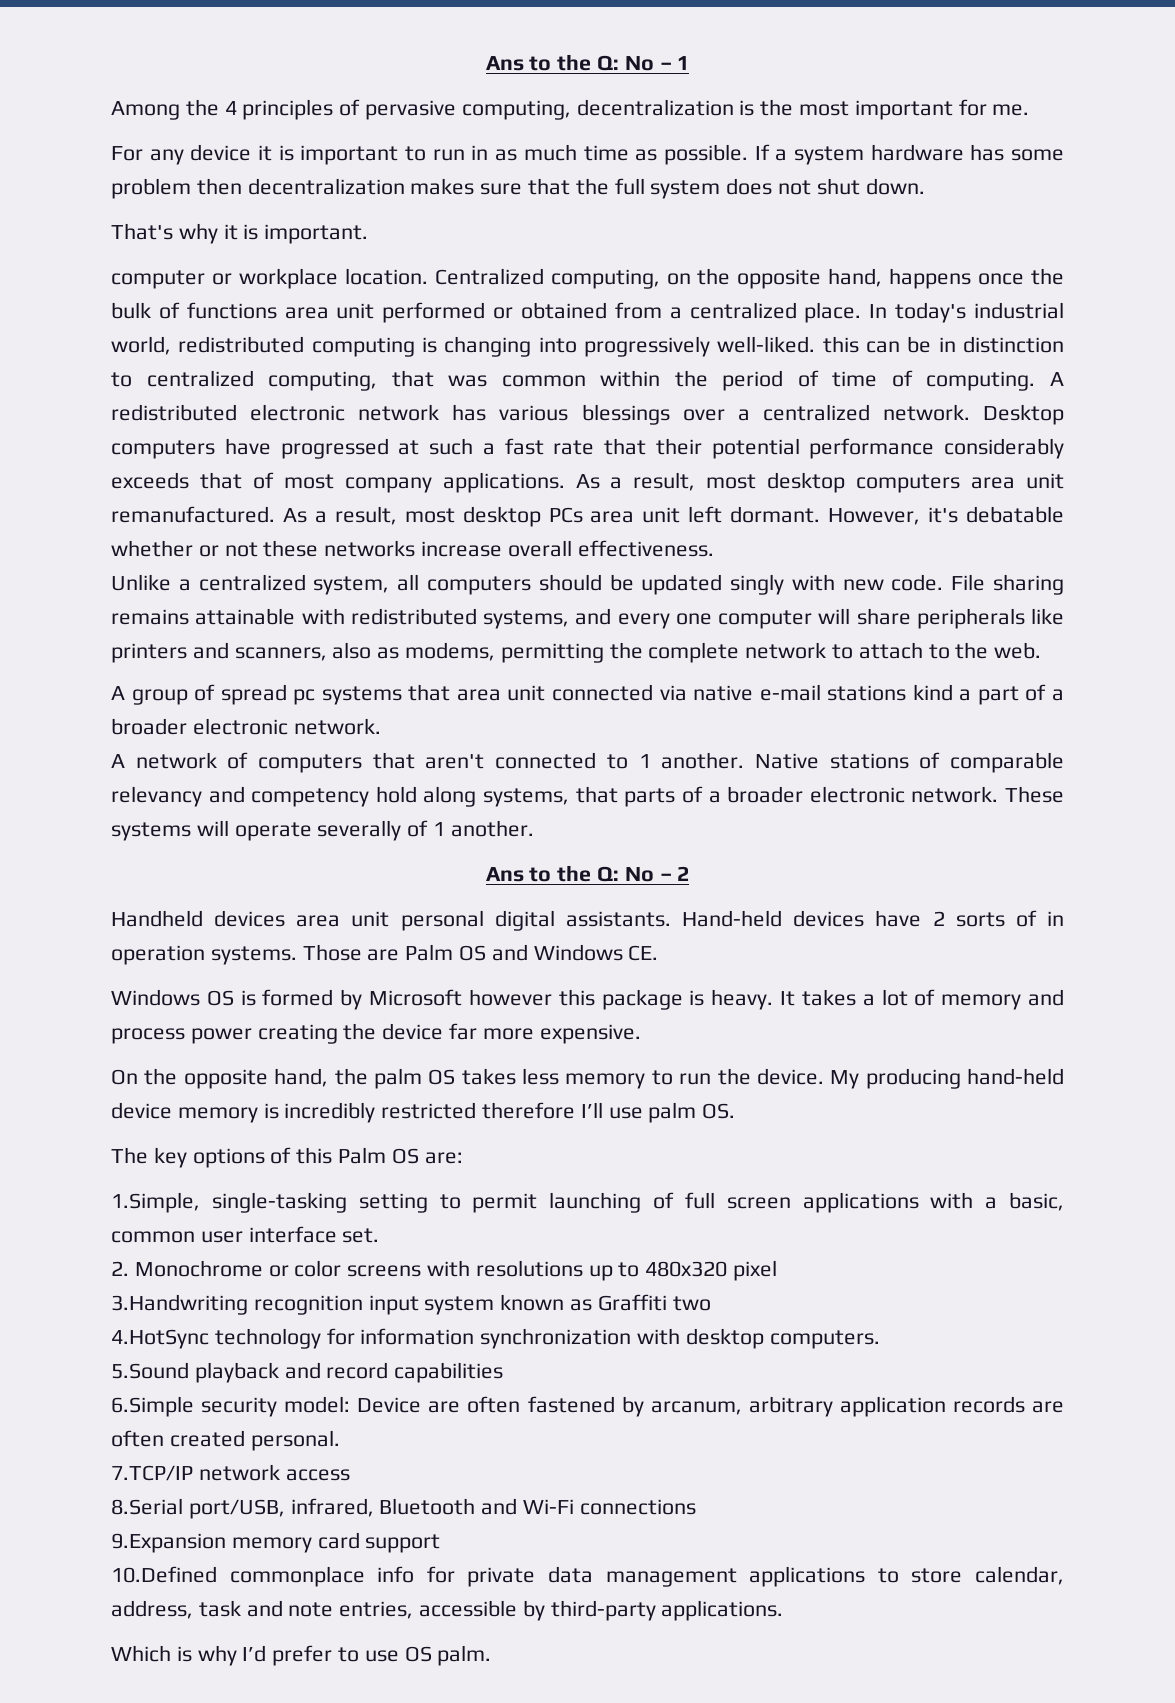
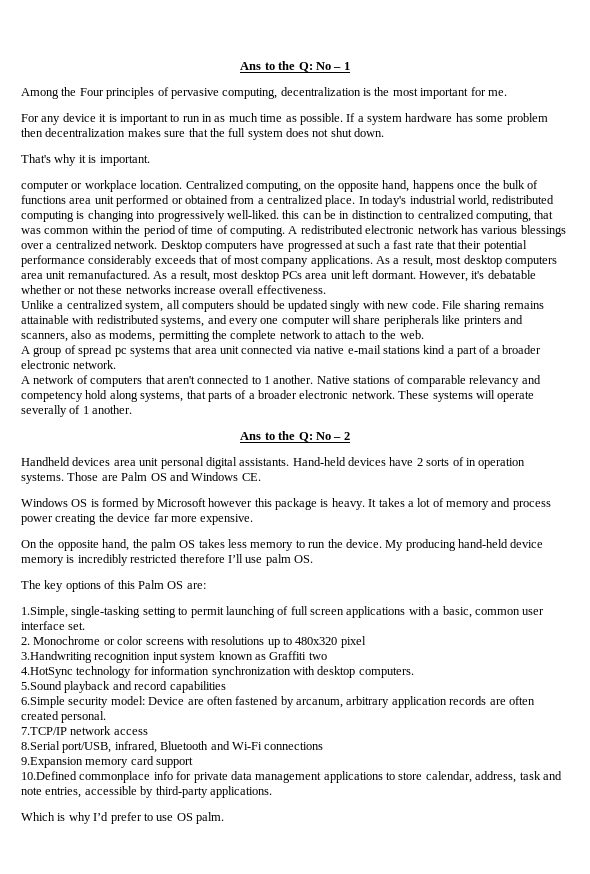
[224,101,237,115] 4 -> [79,88,104,96] Four

